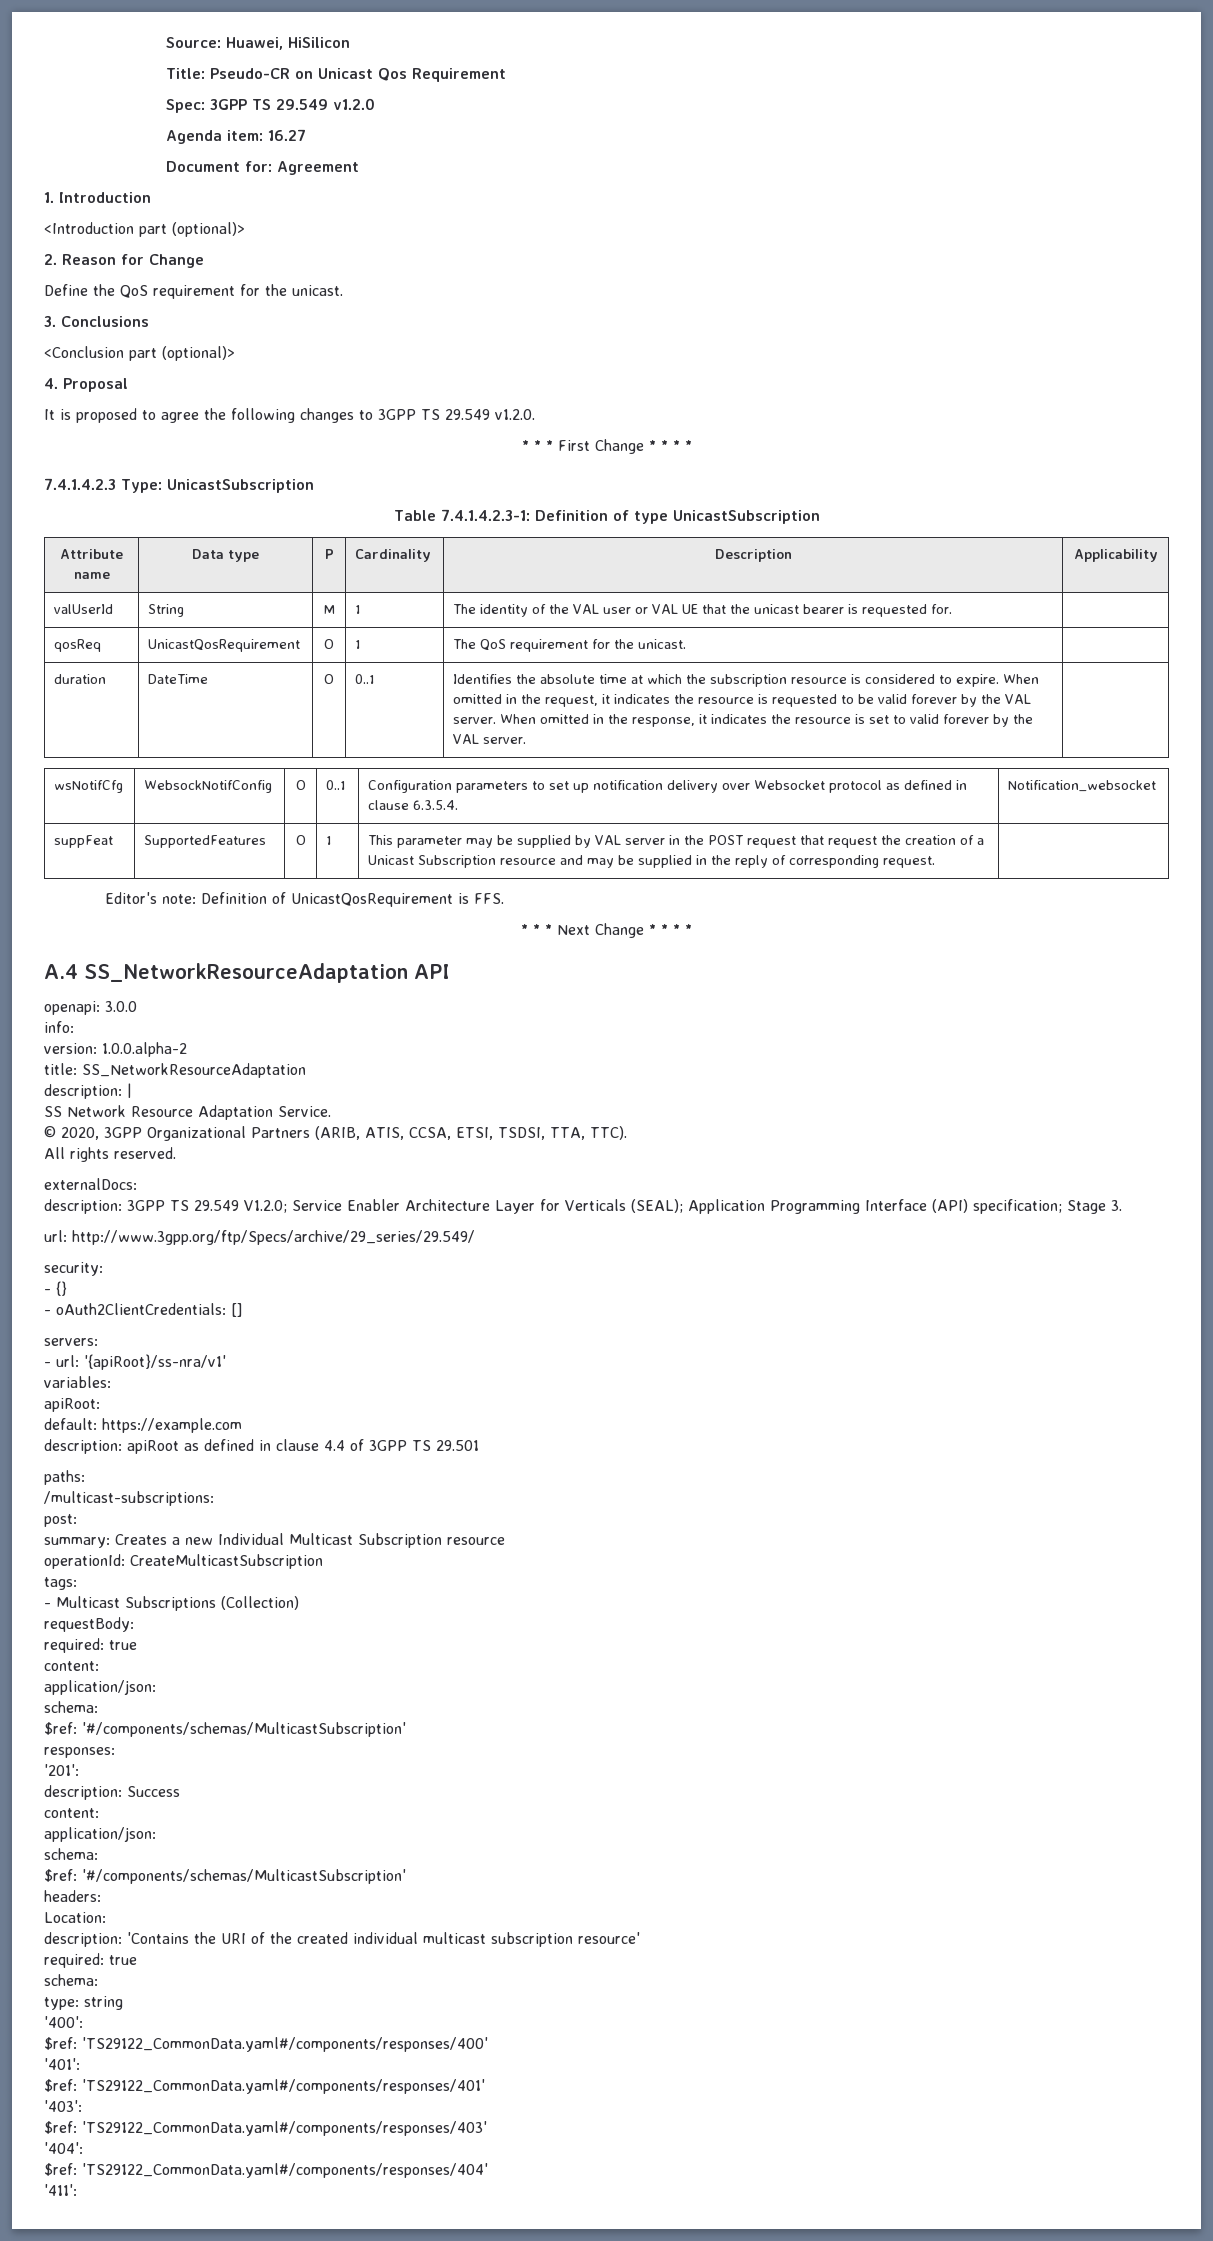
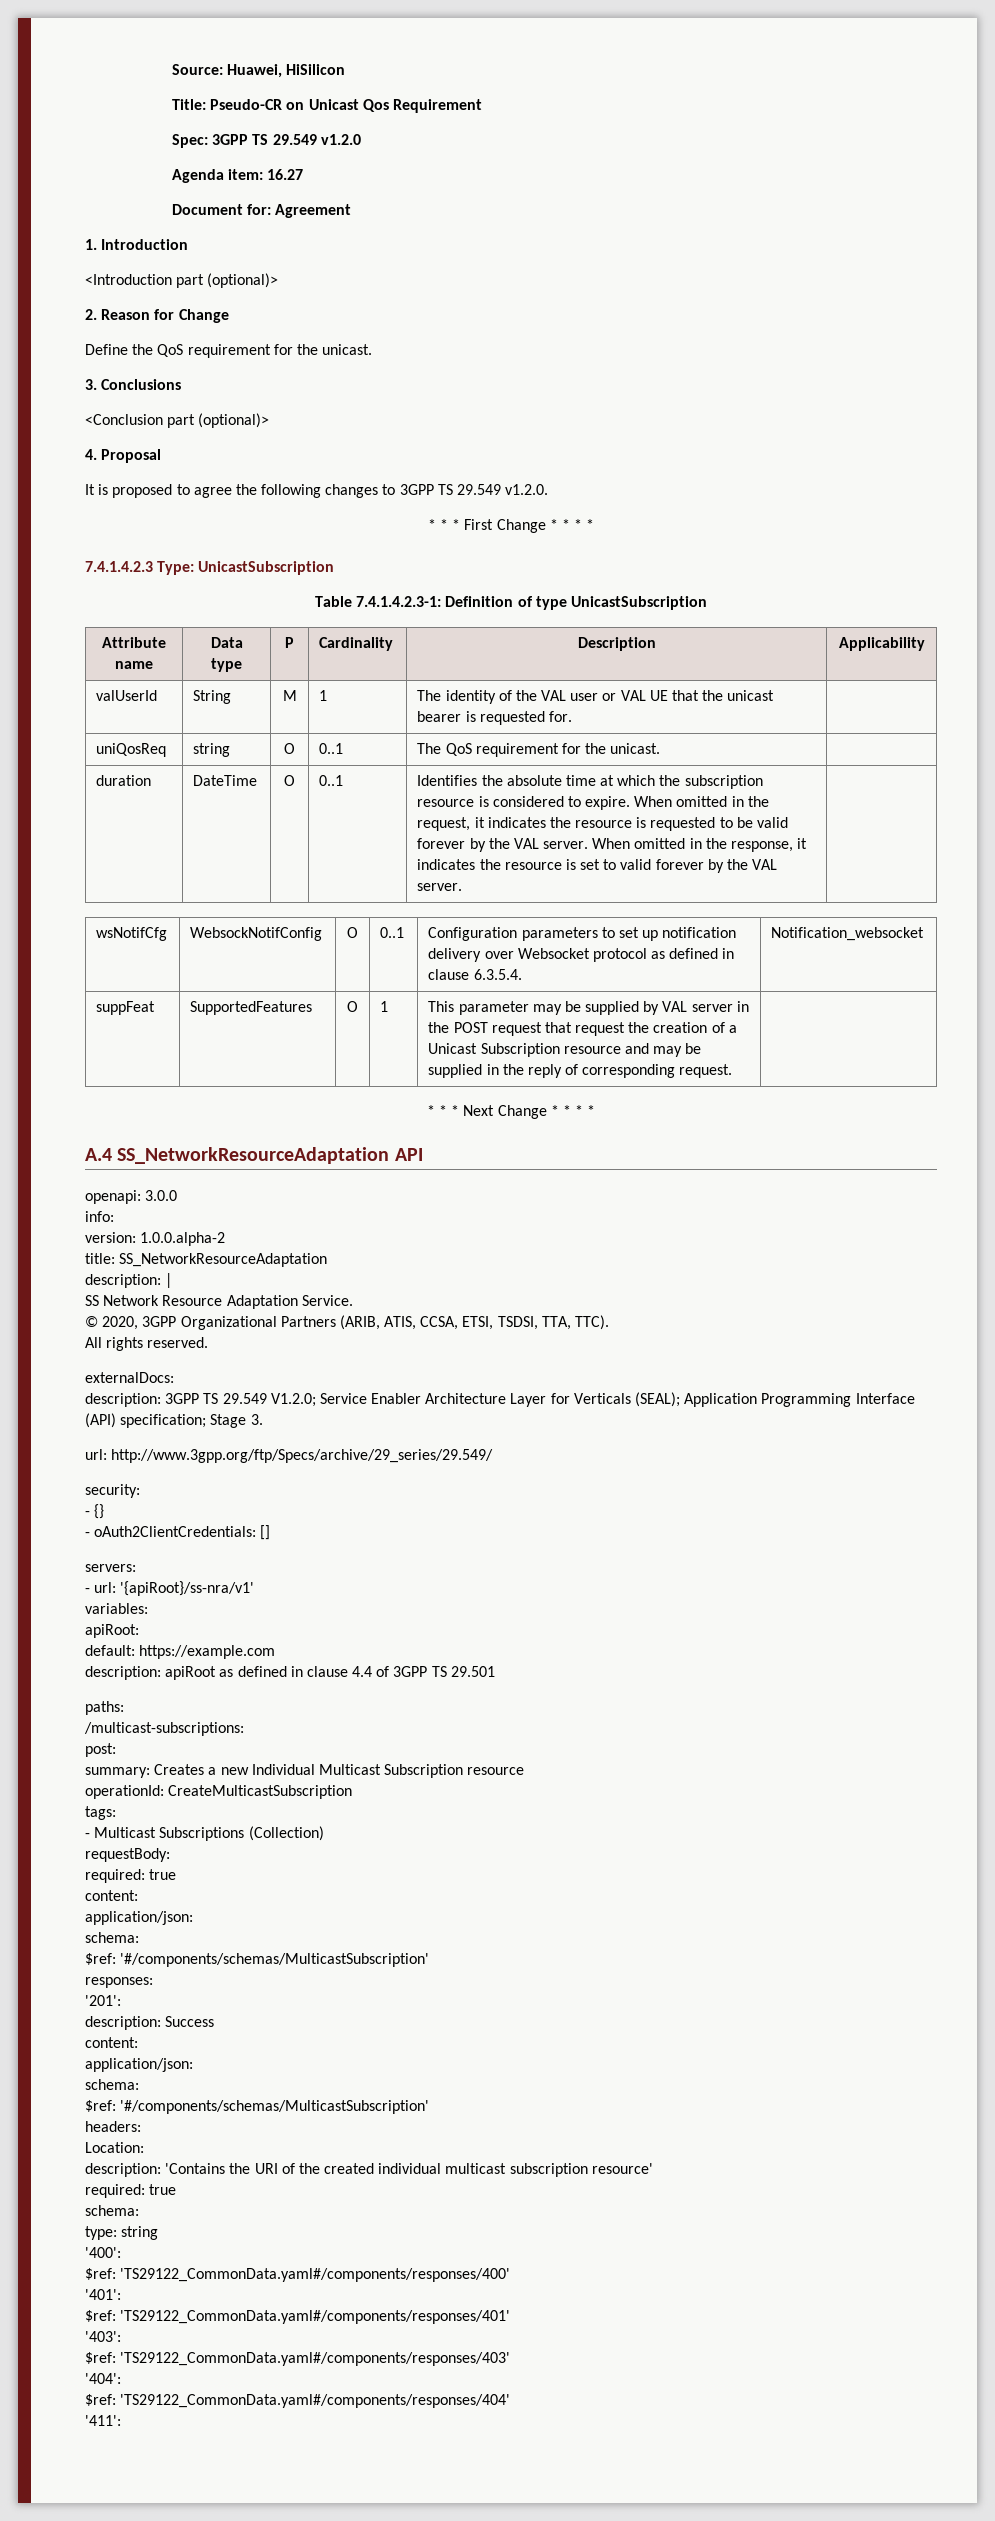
[54,639,102,652] [148,639,301,652] [324,639,334,649] [355,640,362,649] qosReq | UnicastQosRequirement | O | 1 -> [96,743,167,757] [193,743,231,757] [284,743,295,754] [319,743,344,754] uniQosReq | string | O | 0..1
[105,892,505,907] // Editor's note: Definition of UnicastQosRequirement is FFS. -> (733, 1071) none

